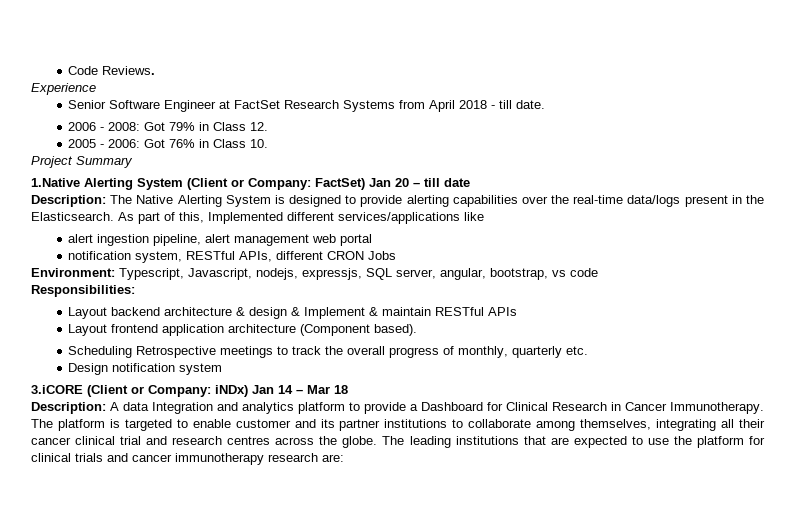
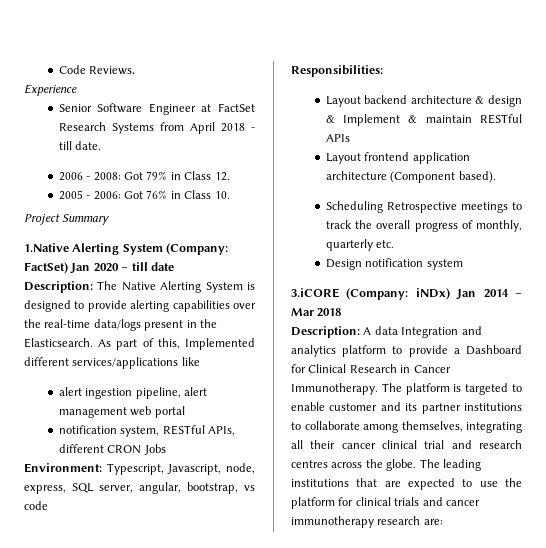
[187,178,311,190] (Client or Company: -> [166,243,229,255] (Company:
[395,178,409,187] 20 -> [93,263,119,272] 2020
[256,268,362,280] nodejs, expressjs, -> [226,463,255,474] [24,485,66,494] node, express,
[87,385,211,397] (Client or Company: -> [346,288,409,300] (Company:
[278,385,293,394] 14 -> [483,289,509,298] 2014
[334,385,348,394] 18 -> [317,308,342,317] 2018

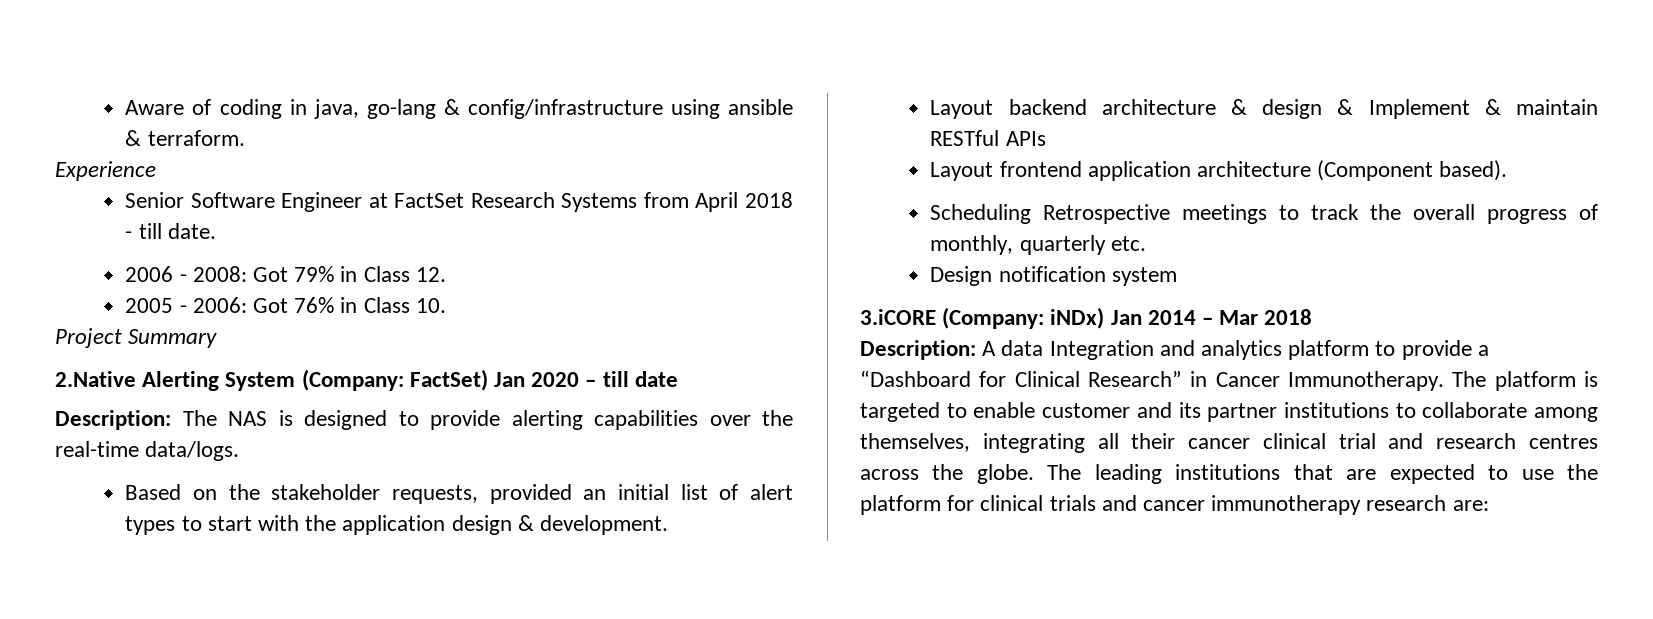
[58,65,136,75] Code Reviews. -> [125,99,793,119] [125,130,245,146] Aware of coding in java, go-lang & config/infrastructure using ansible & terraform.
[24,243,69,252] 1.Native -> [55,371,136,387] 2.Native
[121,281,243,293] Native Alerting System -> [228,411,267,426] NAS
[93,319,217,331] [24,338,255,350] [24,357,200,369] [58,387,208,399] [58,406,185,418] [58,425,236,437] [58,444,166,455] [24,463,255,475] [24,482,255,494] [24,501,48,510] [291,65,383,77] data/logs present in the Elasticsearch. As part of this, Implemented different services/applications like // alert ingestion pipeline, alert management web portal // notification system, RESTful APIs, different CRON Jobs // Environment: Typescript, Javascript, node, express, SQL server, angular, bootstrap, vs code // Responsibilities: -> [145,441,240,461] [125,484,793,504] [125,515,669,535] data/logs. // Based on the stakeholder requests, provided an initial list of alert types to start with the application design & development.
[466,345,522,355] Dashboard -> [860,370,971,387] “Dashboard
[349,364,397,373] Research -> [1088,371,1182,387] Research”

